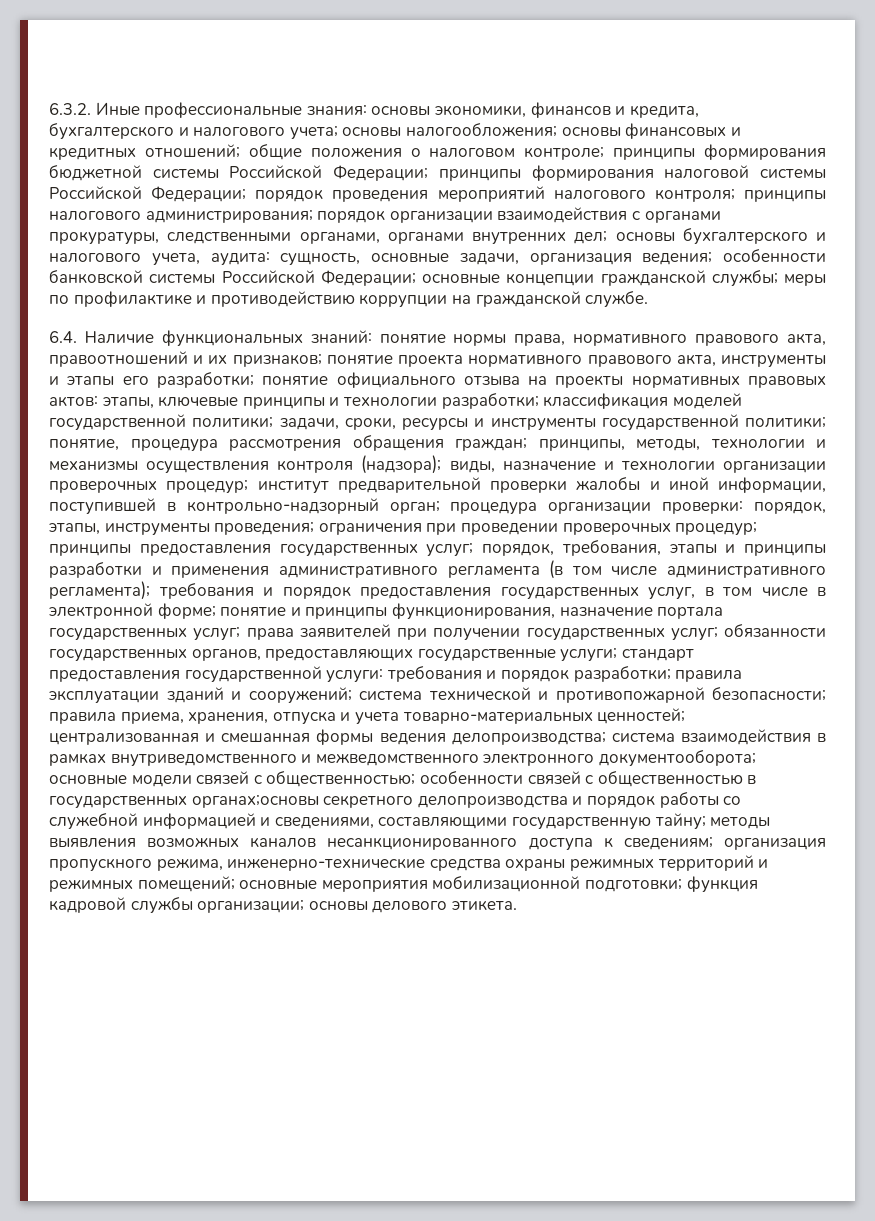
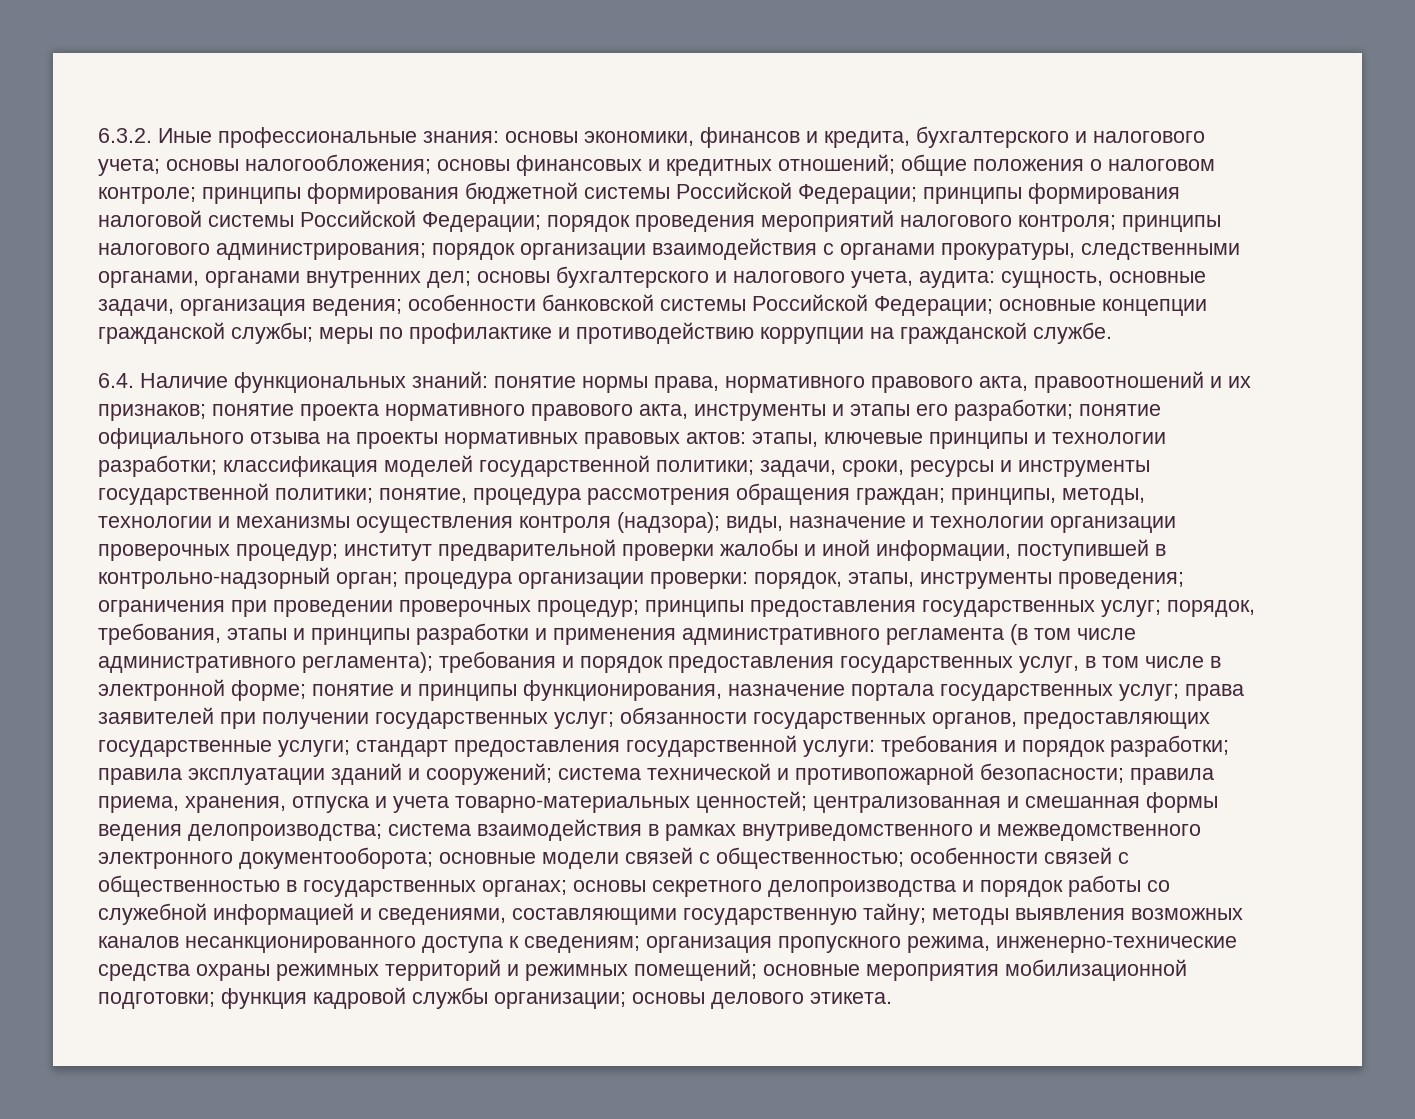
[191,795,319,808] органах;основы -> [482,880,646,897] органах; основы

